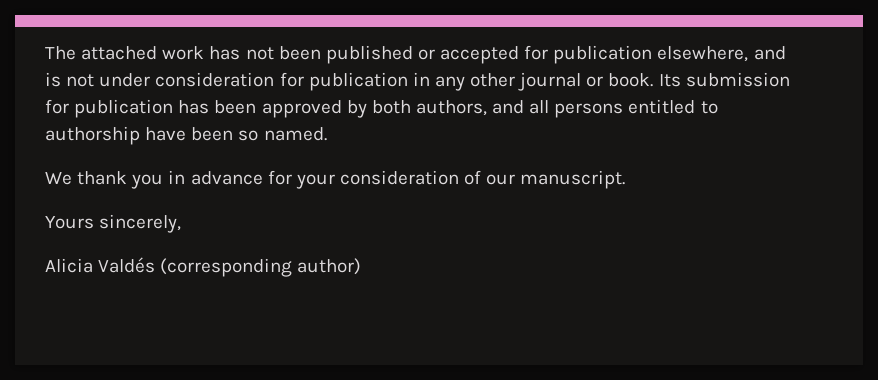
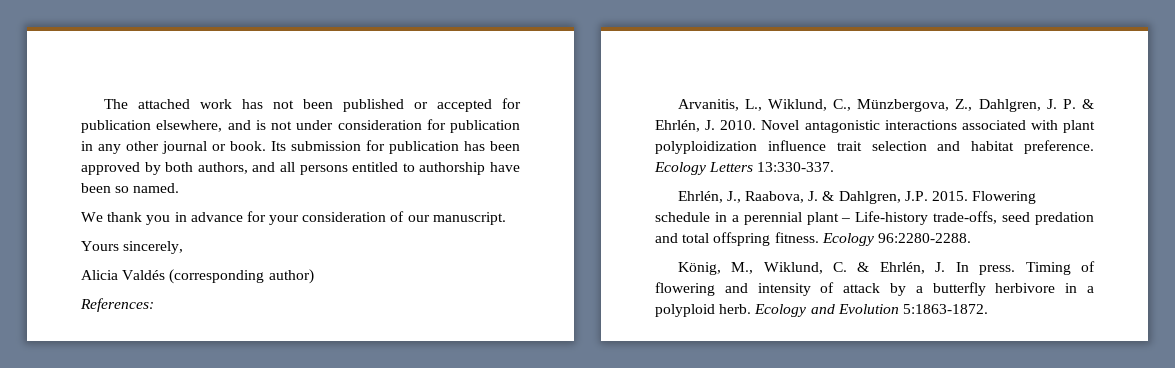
(362, 266) none -> [80,298,154,312] [677,99,1094,112] [655,120,1095,133] [655,140,1094,154] [654,162,835,175] [677,191,1037,204] [655,211,1094,225] [655,232,971,246] [677,261,1095,275] [655,282,1094,296] [655,304,988,317] // References: // Arvanitis, L., Wiklund, C., Münzbergova, Z., Dahlgren, J. P. & Ehrlén, J. 2010. Novel antagonistic interactions associated with plant polyploidization influence trait selection and habitat preference. Ecology Letters 13:330-337. // Ehrlén, J., Raabova, J. & Dahlgren, J.P. 2015. Flowering schedule in a perennial plant – Life-history trade-offs, seed predation and total offspring fitness. Ecology 96:2280-2288. // König, M., Wiklund, C. & Ehrlén, J. In press. Timing of flowering and intensity of attack by a butterfly herbivore in a polyploid herb. Ecology and Evolution 5:1863-1872.

